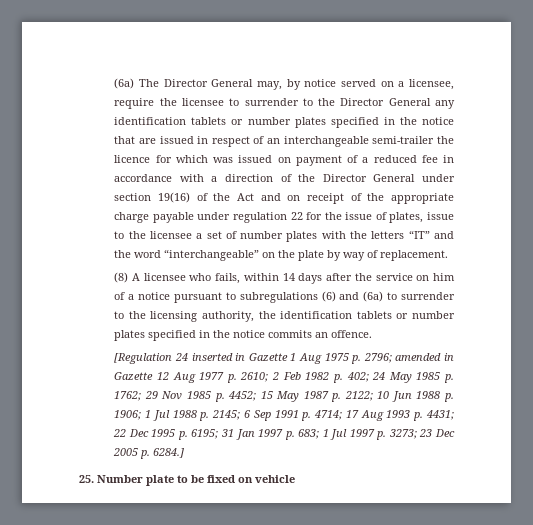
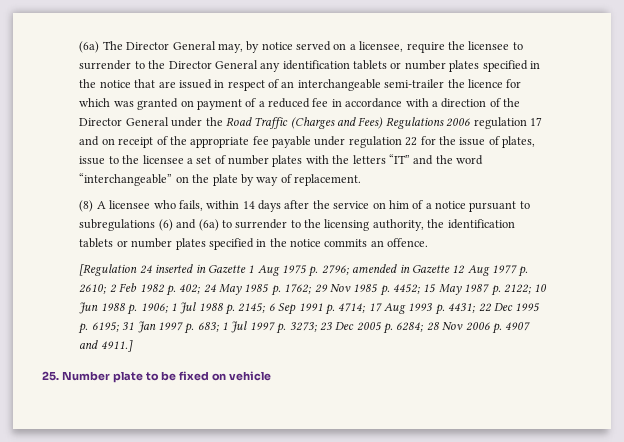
[238,155,273,163] issued -> [137,98,179,110] granted
[114,192,254,203] section 19(16) of the Act -> [205,117,542,129] the Road Traffic (Charges and Fees) Regulations 2006 regulation 17
[114,212,150,223] charge -> [252,136,269,145] fee
[153,448,185,458] 6284.] -> [396,322,531,334] [79,340,133,352] 6284; 28 Nov 2006 p. 4907 and 4911.]

